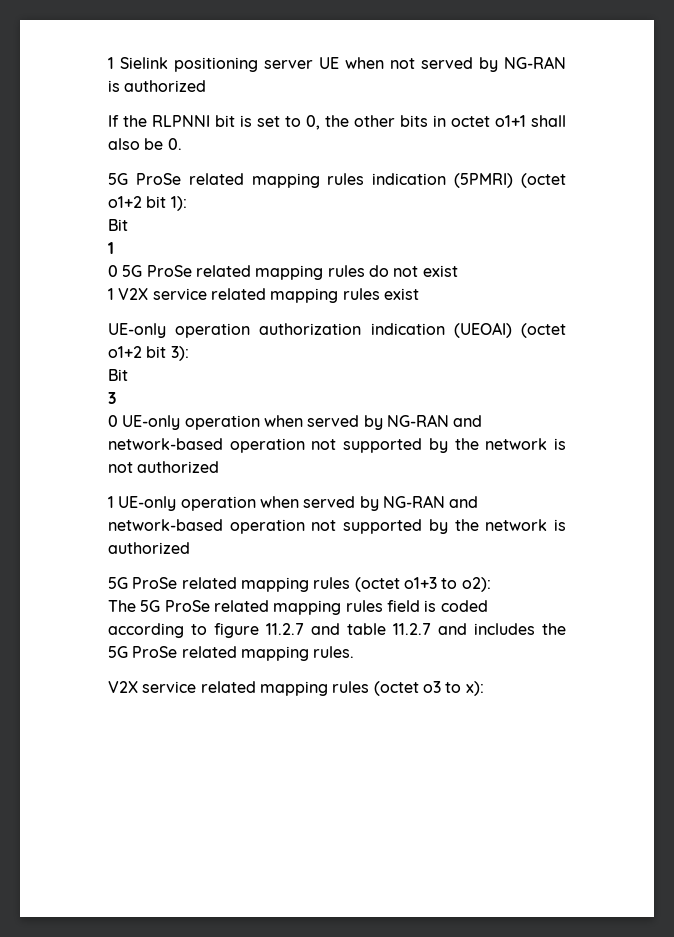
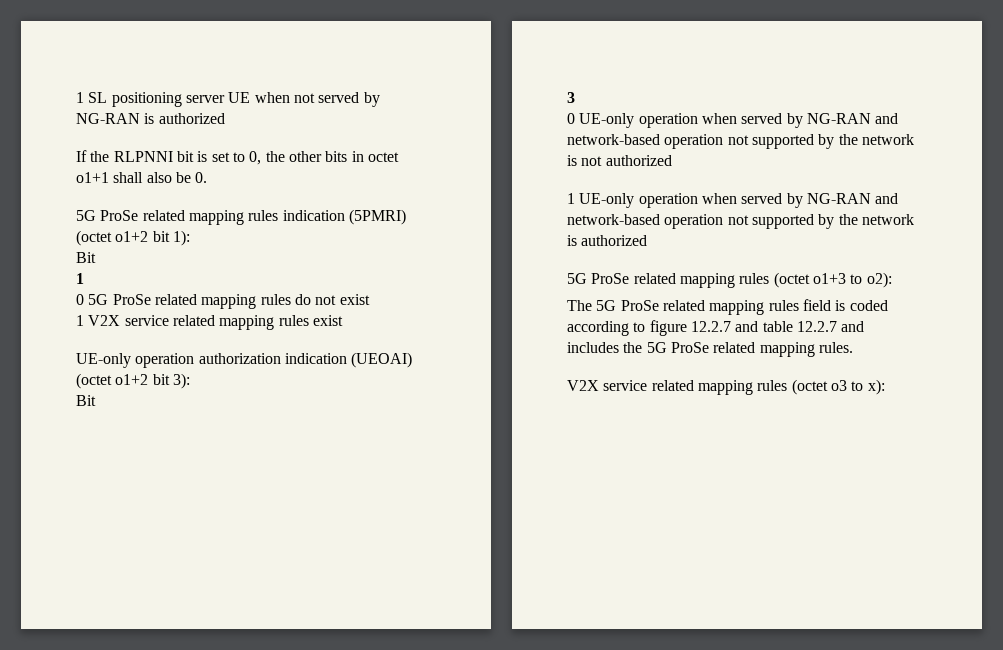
[108,57,168,69] 1 Sielink -> [76,92,108,103] 1 SL
[266,623,304,635] 11.2.7 -> [690,321,731,332] 12.2.7
[393,623,431,635] 11.2.7 -> [796,321,837,332] 12.2.7

